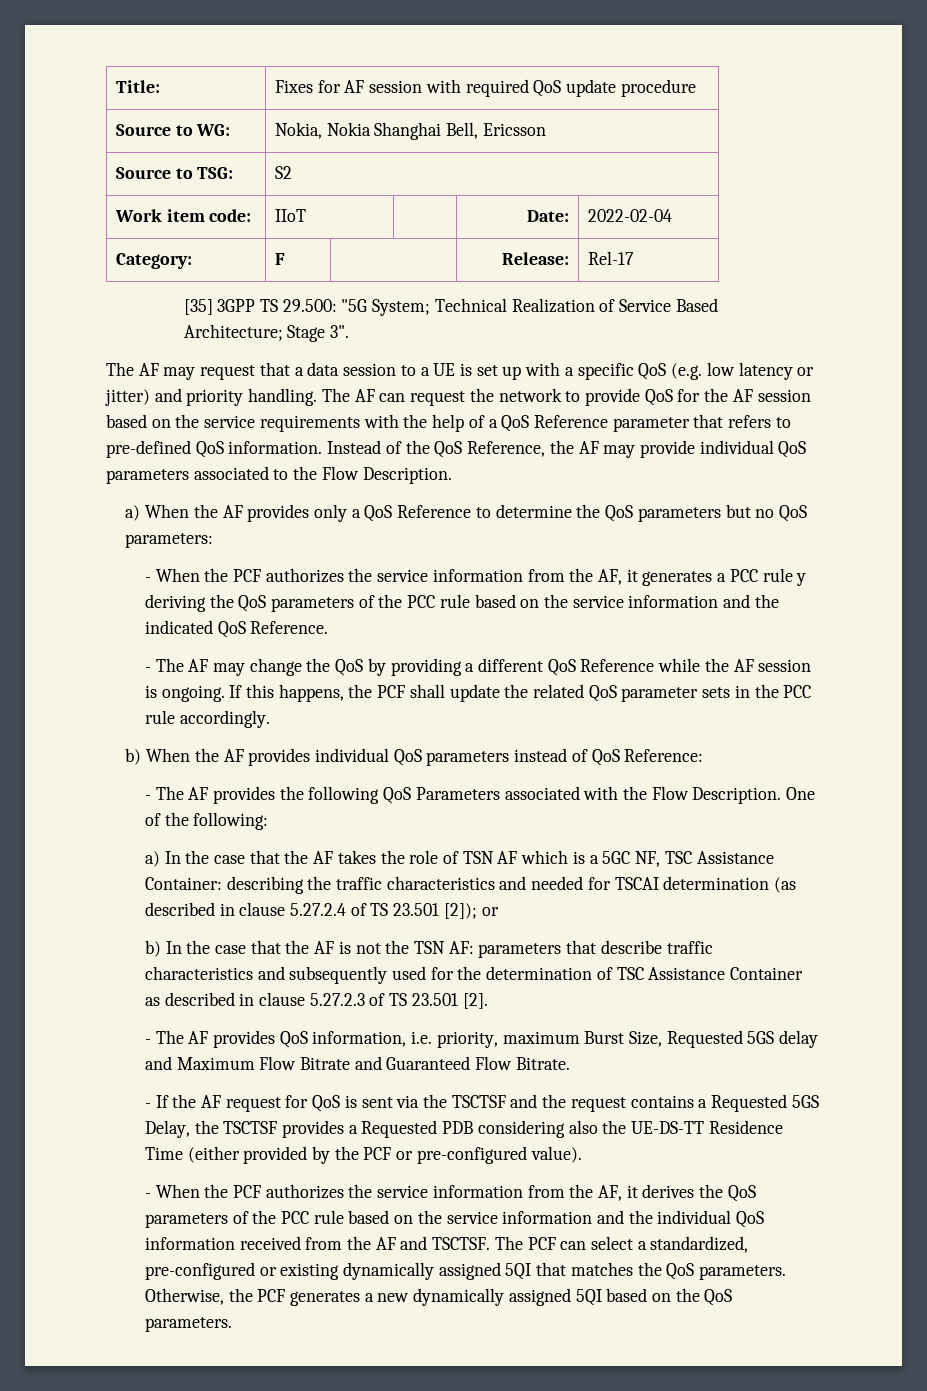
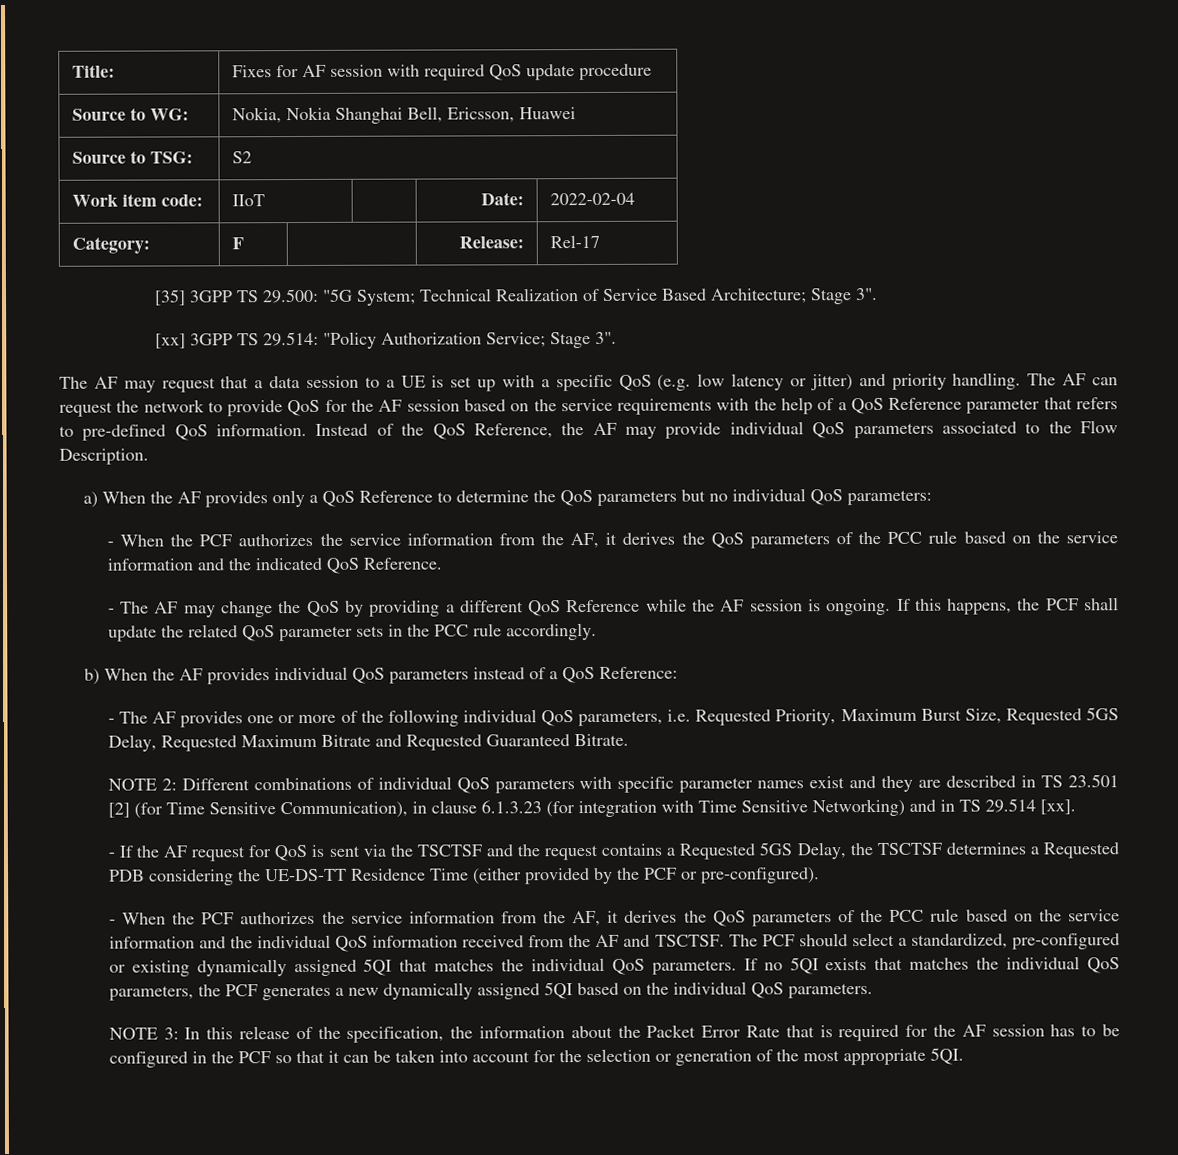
[482,123,546,136] Ericsson -> [446,107,576,123] Ericsson, Huawei
(350, 331) none -> [154,331,617,349] // [xx] 3GPP TS 29.514: "Policy Authorization Service; Stage 3".
(775, 513) none -> [731,488,806,502] individual
[642,568,807,586] [144,594,206,612] generates a PCC rule y deriving -> [622,532,676,545] derives
(588, 755) none -> [548,671,558,680] a
[279,786,816,804] [144,812,269,830] [144,850,774,867] [144,876,797,894] [144,902,499,919] [144,940,713,958] [144,966,804,984] [144,992,488,1009] [144,1030,819,1048] [144,1056,570,1070] the following QoS Parameters associated with the Flow Description. One of the following: // a) In the case that the AF takes the role of TSN AF which is a 5GC NF, TSC Assistance Container: describing the traffic characteristics and needed for TSCAI determination (as described in clause 5.27.2.4 of TS 23.501 [2]); or // b) In the case that the AF is not the TSN AF: parameters that describe traffic characteristics and subsequently used for the determination of TSC Assistance Container as described in clause 5.27.2.3 of TS 23.501 [2]. // - The AF provides QoS information, i.e. priority, maximum Burst Size, Requested 5GS delay and Maximum Flow Bitrate and Guaranteed Flow Bitrate. -> [247,707,1119,727] [107,733,629,752] [107,774,1120,794] [107,798,1076,819] one or more of the following individual QoS parameters, i.e. Requested Priority, Maximum Burst Size, Requested 5GS Delay, Requested Maximum Bitrate and Requested Guaranteed Bitrate. // NOTE 2: Different combinations of individual QoS parameters with specific parameter names exist and they are described in TS 23.501 [2] (for Time Sensitive Communication), in clause 6.1.3.23 (for integration with Time Sensitive Networking) and in TS 29.514 [xx].
[281,1120,344,1138] provides -> [945,842,1026,855] determines
[568,1120,598,1134] also -> (234, 877) none
[416,1146,582,1164] pre-configured value). -> [700,867,820,884] pre-configured).
[560,1241,587,1250] can -> [798,933,848,947] should
[666,1263,787,1280] [144,1288,224,1305] QoS parameters. Otherwise, -> [531,956,1120,975] [108,985,194,1001] individual QoS parameters. If no 5QI exists that matches the individual QoS parameters,
[704,1289,733,1306] [144,1317,232,1332] QoS parameters. -> [672,981,873,999] [108,1024,1121,1043] [108,1047,964,1068] individual QoS parameters. // NOTE 3: In this release of the specification, the information about the Packet Error Rate that is required for the AF session has to be configured in the PCF so that it can be taken into account for the selection or generation of the most appropriate 5QI.

